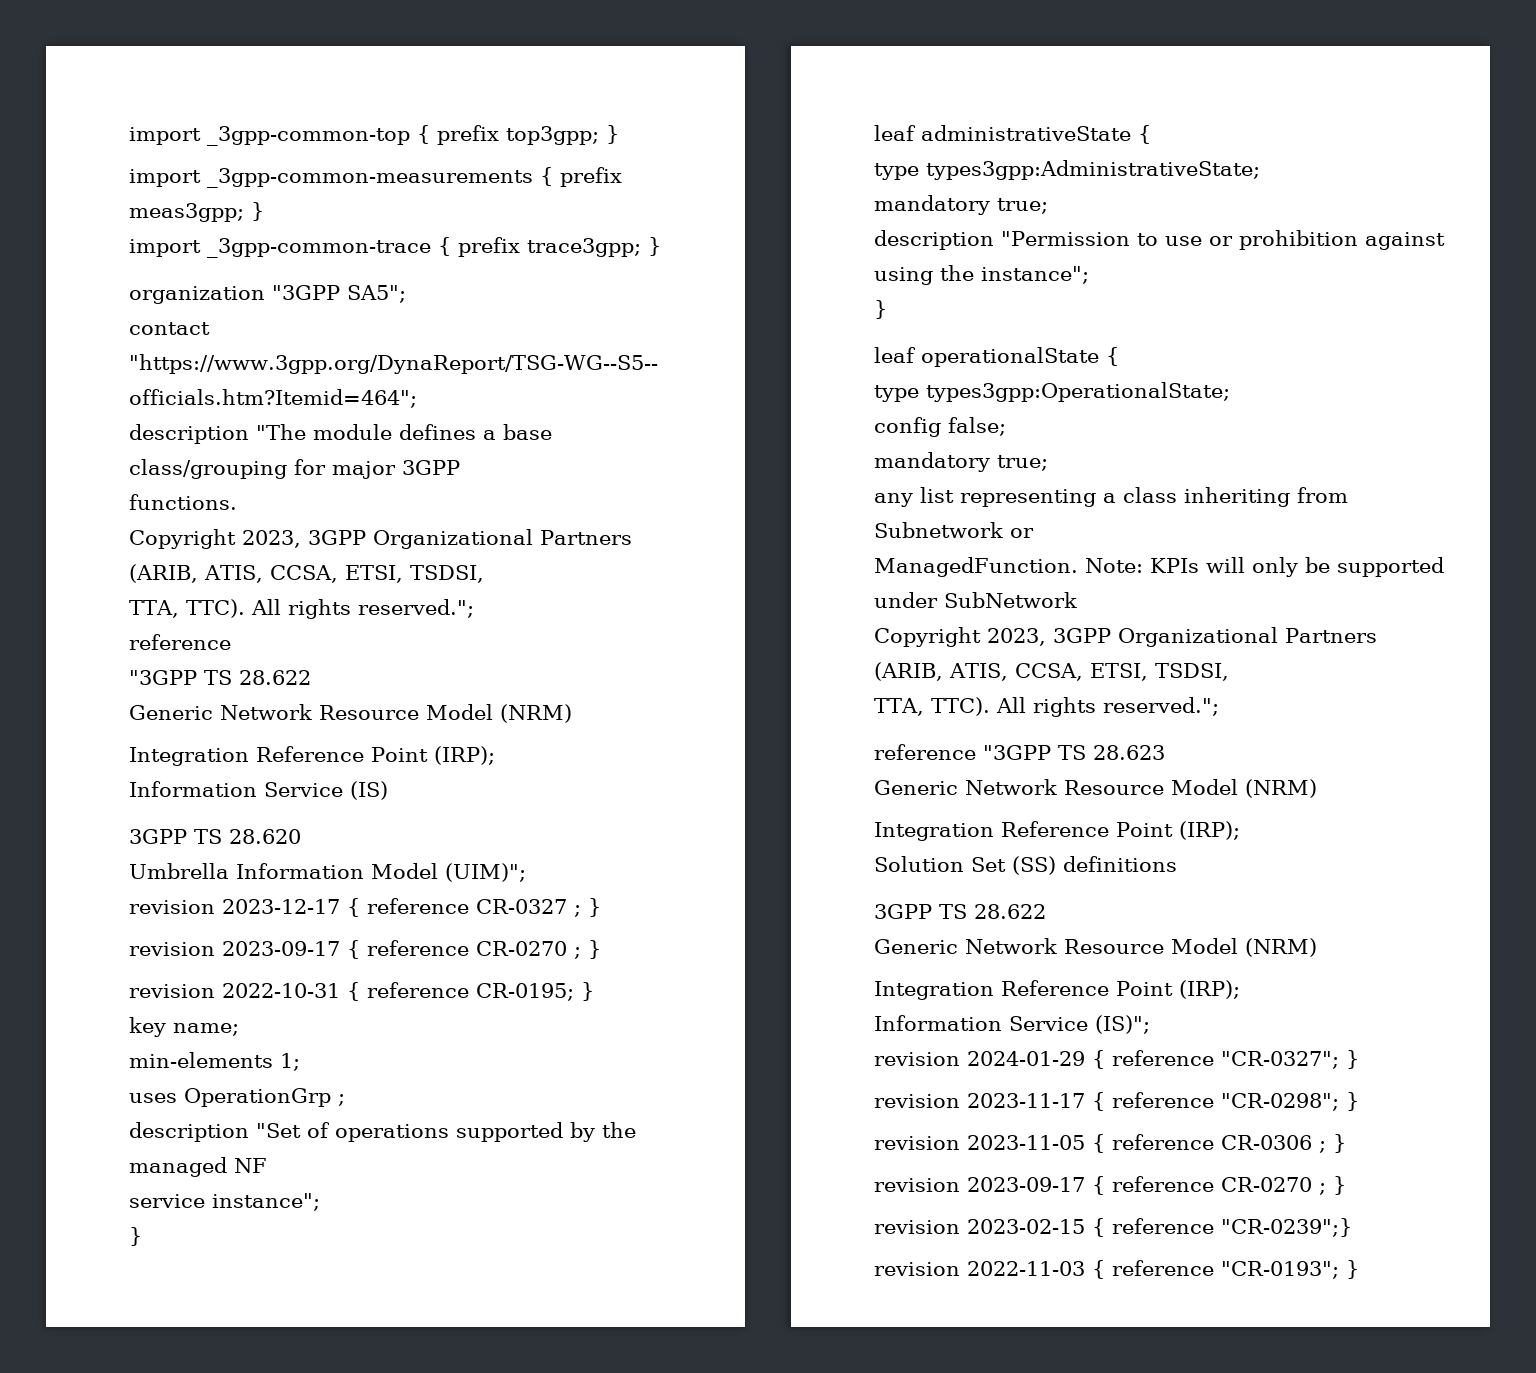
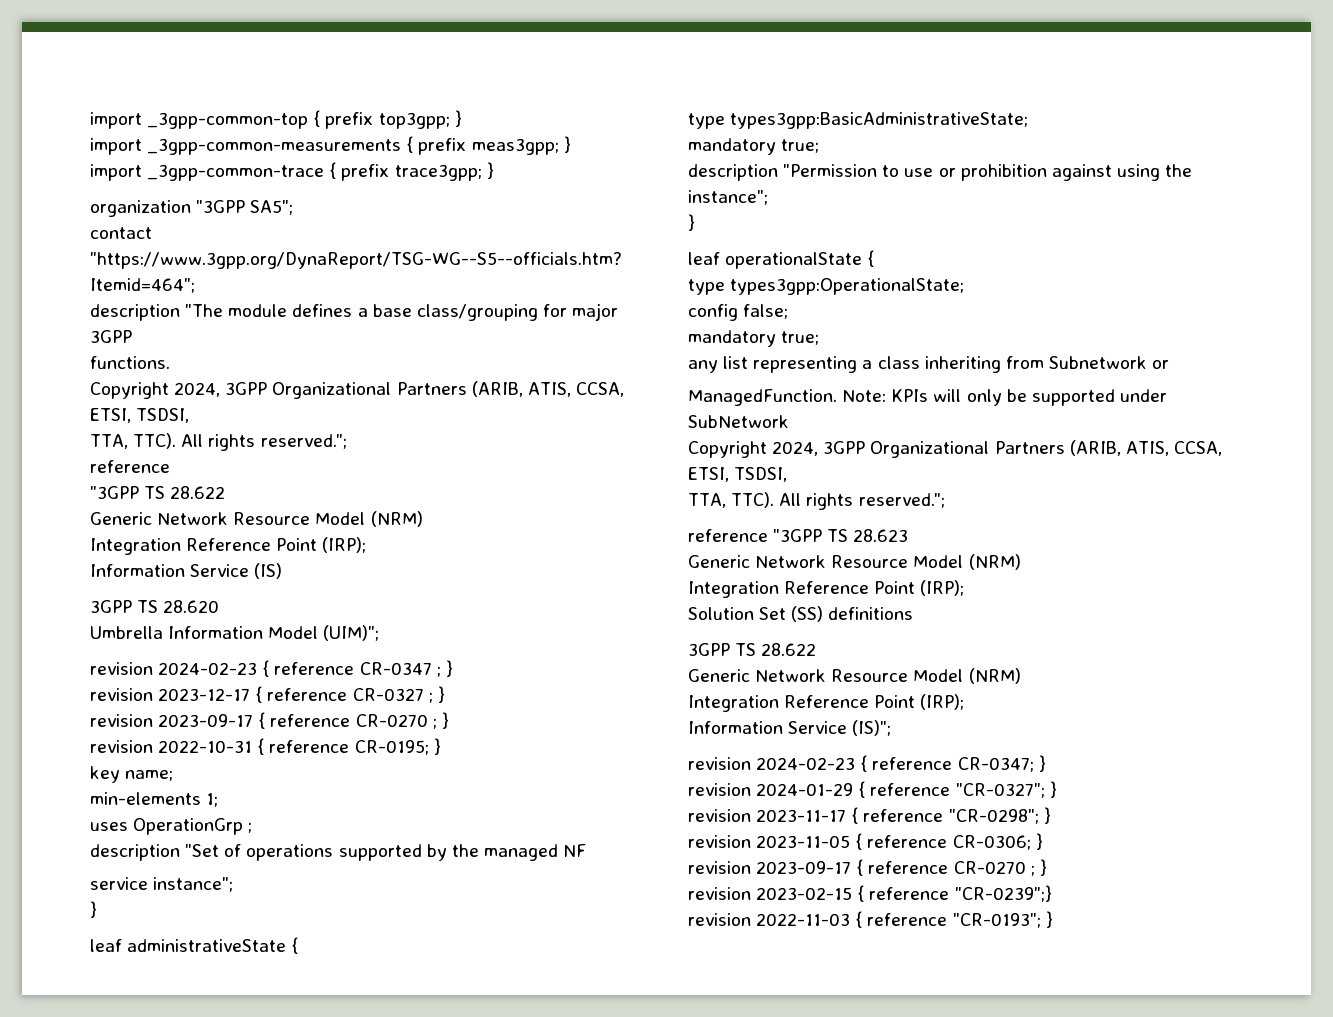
[242,530,301,548] 2023, -> [174,382,221,397] 2024,
(526, 872) none -> [90,660,453,677] // revision 2024-02-23 { reference CR-0347 ; }
[926,160,1260,180] types3gpp:AdministrativeState; -> [730,112,1029,129] types3gpp:BasicAdministrativeState;
[987,628,1046,646] 2023, -> [772,441,819,456] 2024,
(1150, 1024) none -> [688,755,1046,772] // revision 2024-02-23 { reference CR-0347; }
[1221,1135,1326,1153] CR-0306 ; -> [952,835,1031,850] CR-0306;

